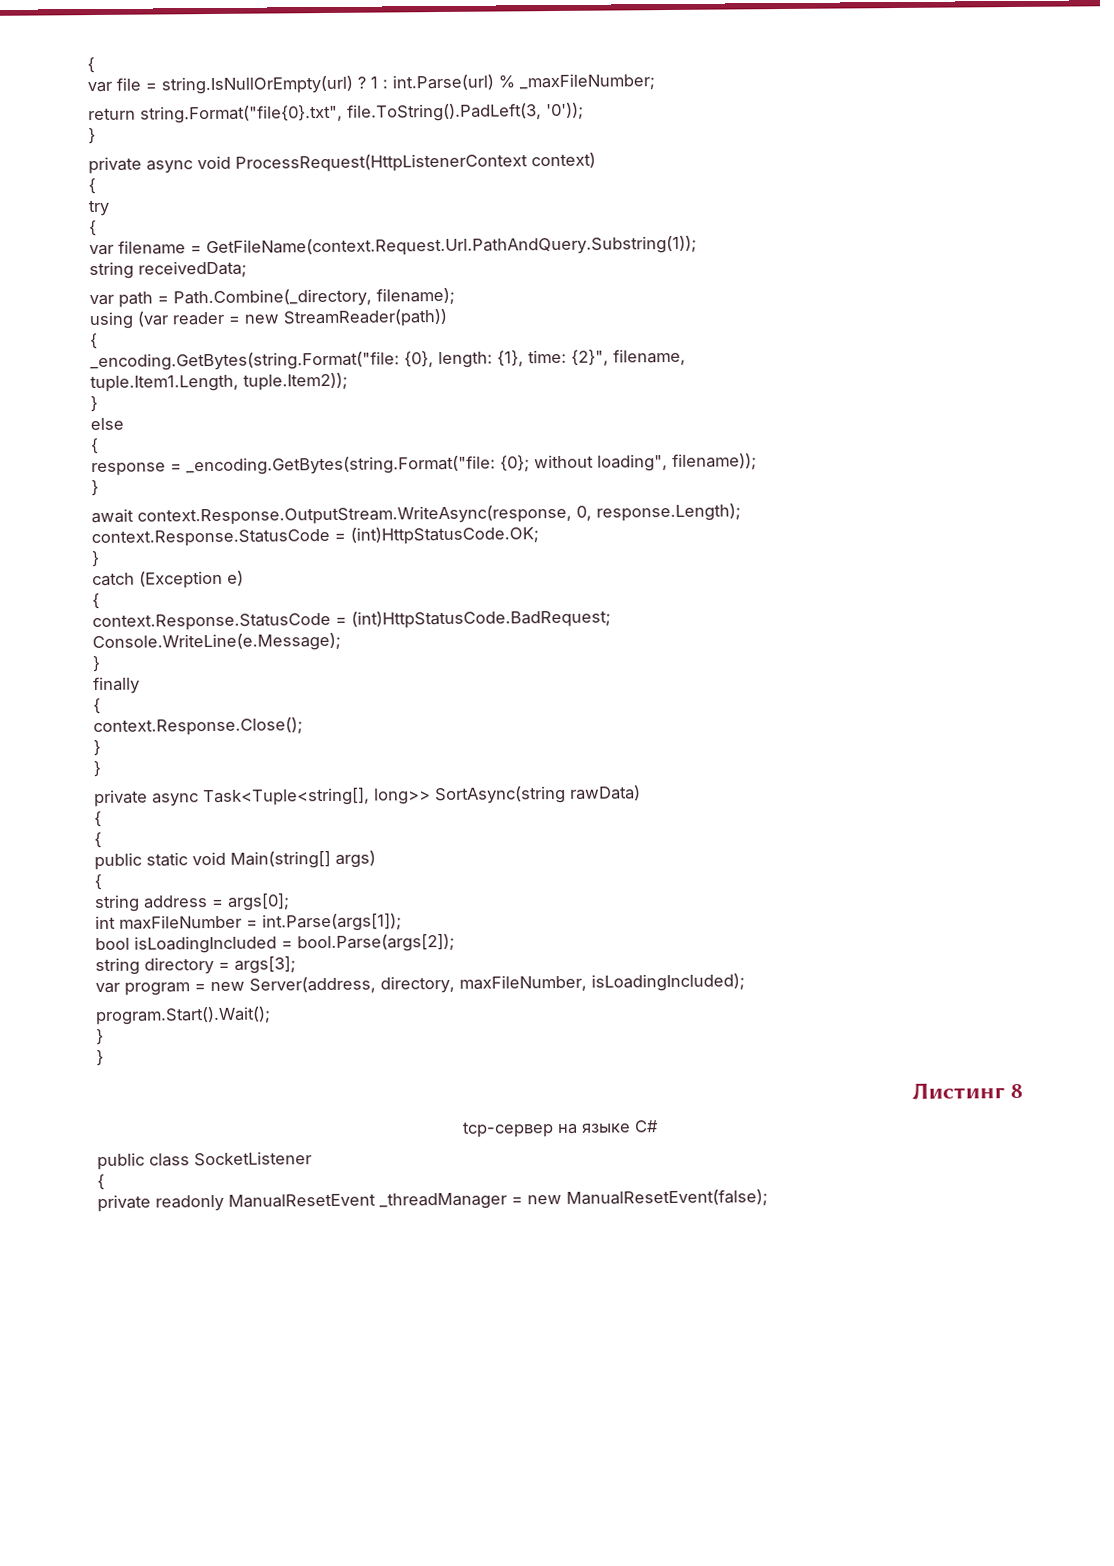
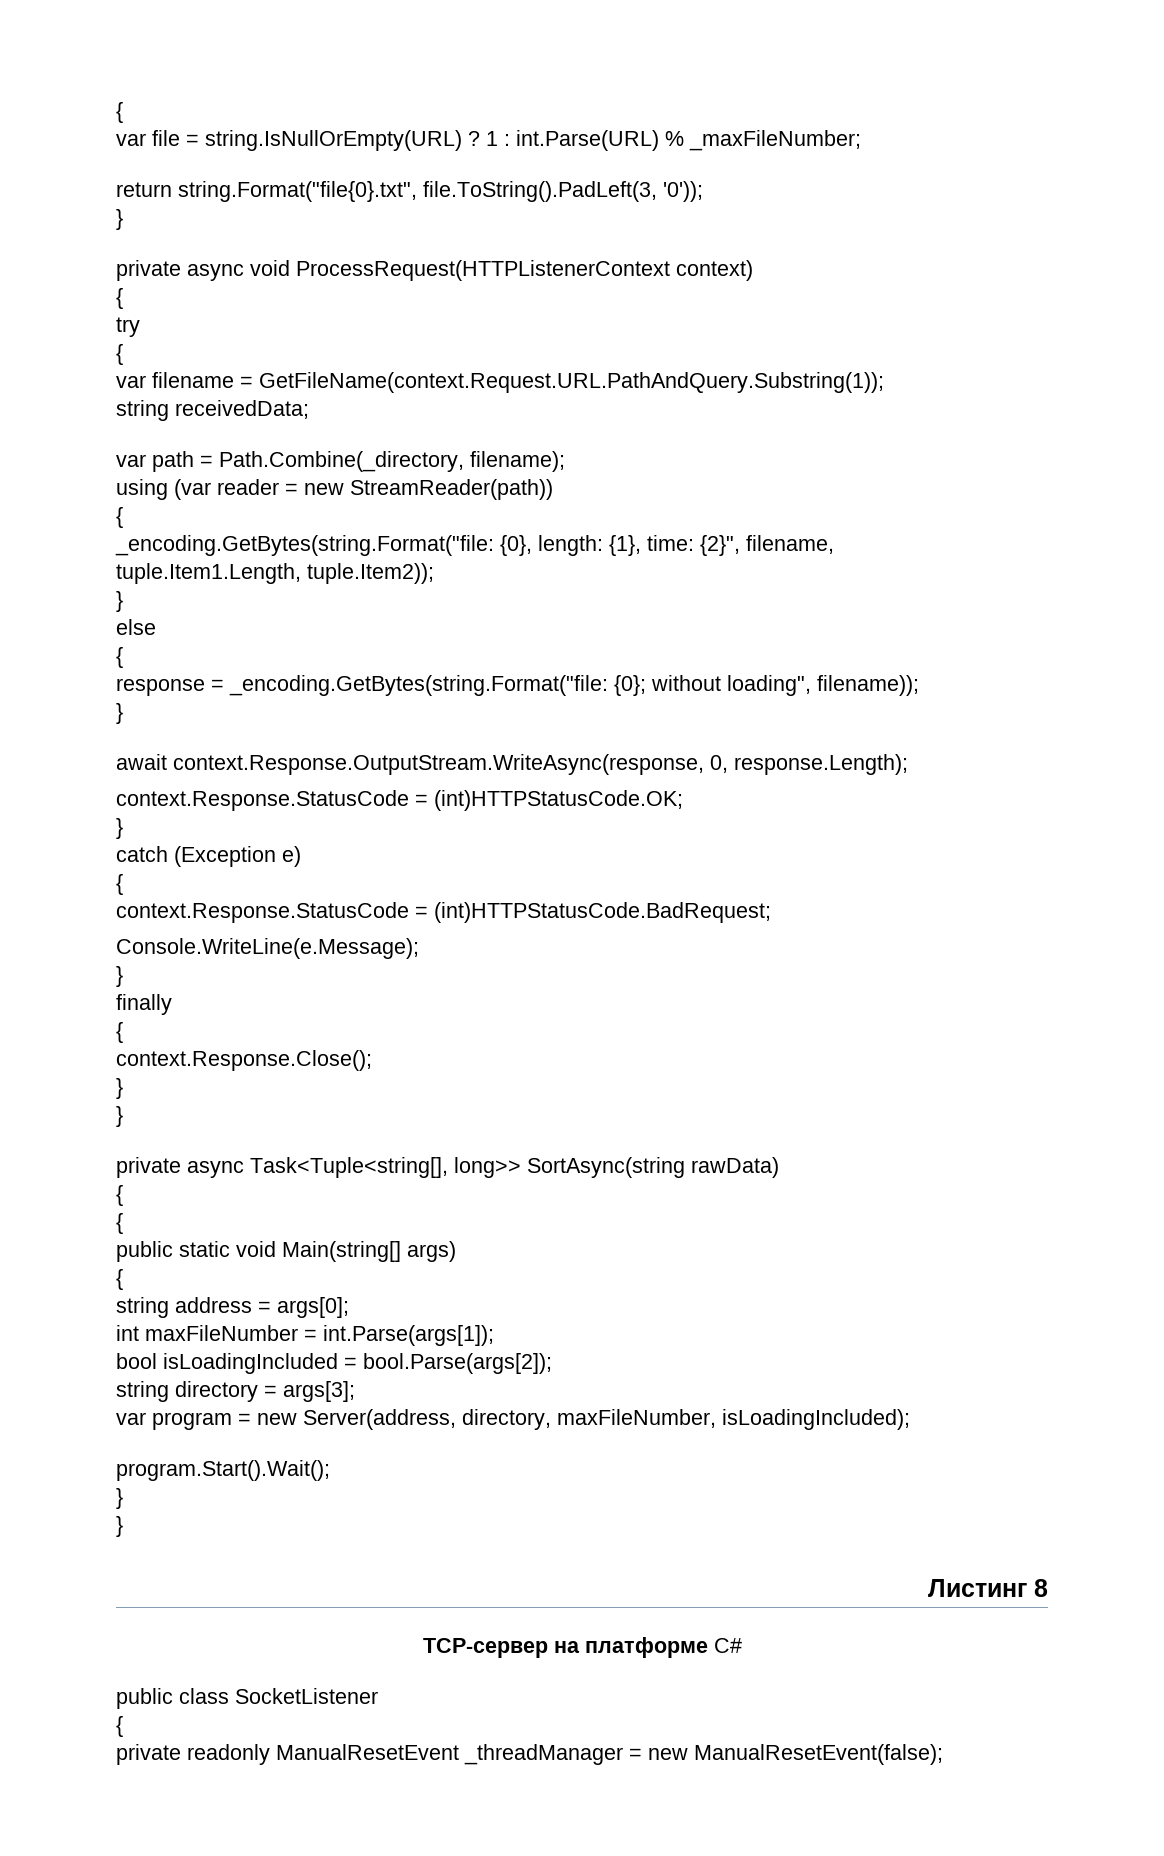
[161,75,353,95] string.IsNullOrEmpty(url) -> [205,130,462,151] string.IsNullOrEmpty(URL)
[392,74,494,91] int.Parse(url) -> [516,130,659,151] int.Parse(URL)
[235,153,528,173] ProcessRequest(HttpListenerContext -> [296,260,670,281] ProcessRequest(HTTPListenerContext
[206,235,697,258] GetFileName(context.Request.Url.PathAndQuery.Substring(1)); -> [259,372,884,393] GetFileName(context.Request.URL.PathAndQuery.Substring(1));
[350,526,539,545] (int)HttpStatusCode.OK; -> [434,790,683,811] (int)HTTPStatusCode.OK;
[351,609,611,629] (int)HttpStatusCode.BadRequest; -> [434,902,771,923] (int)HTTPStatusCode.BadRequest;
[462,1121,631,1138] tcp-сервер на языке -> [422,1637,708,1658] TCP-сервер на платформе

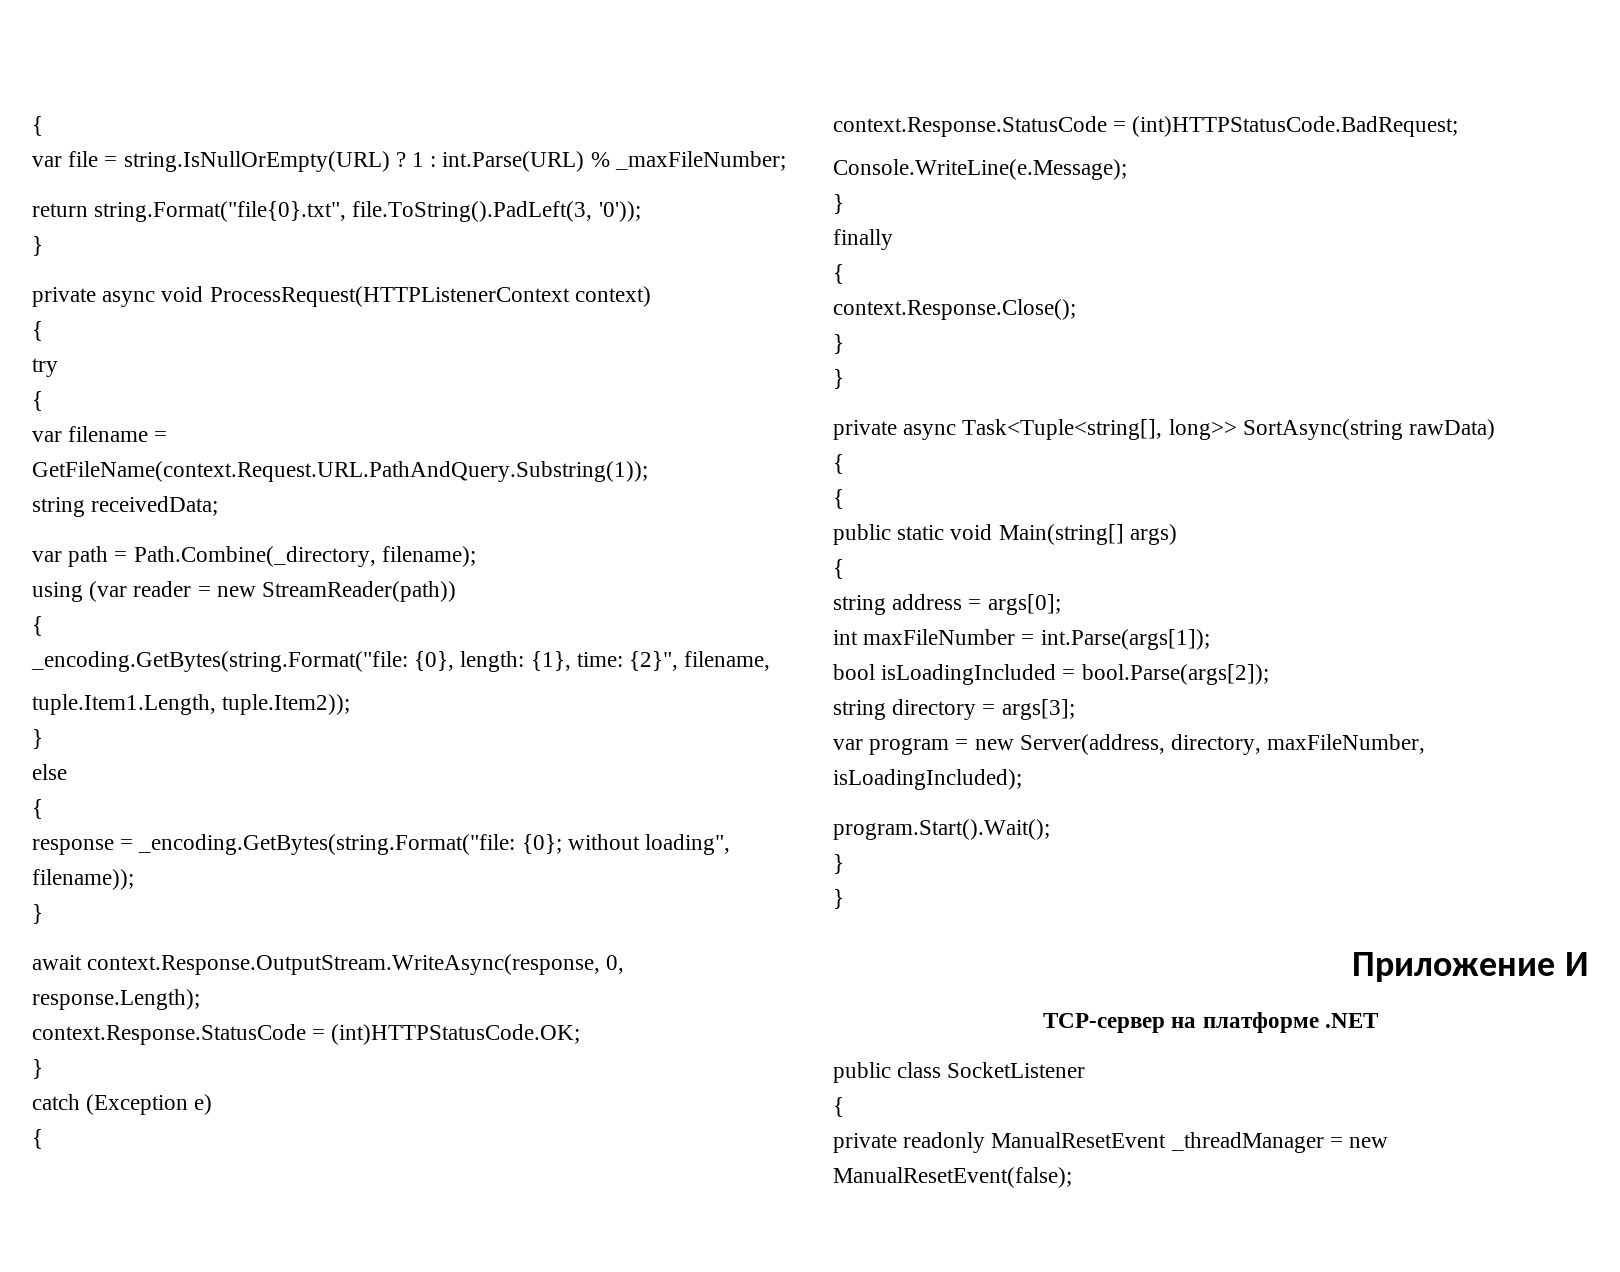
[928,1579,1048,1597] Листинг 8 -> [1352,952,1588,982] Приложение И
[713,1638,742,1653] С# -> [1324,1013,1378,1028] .NET

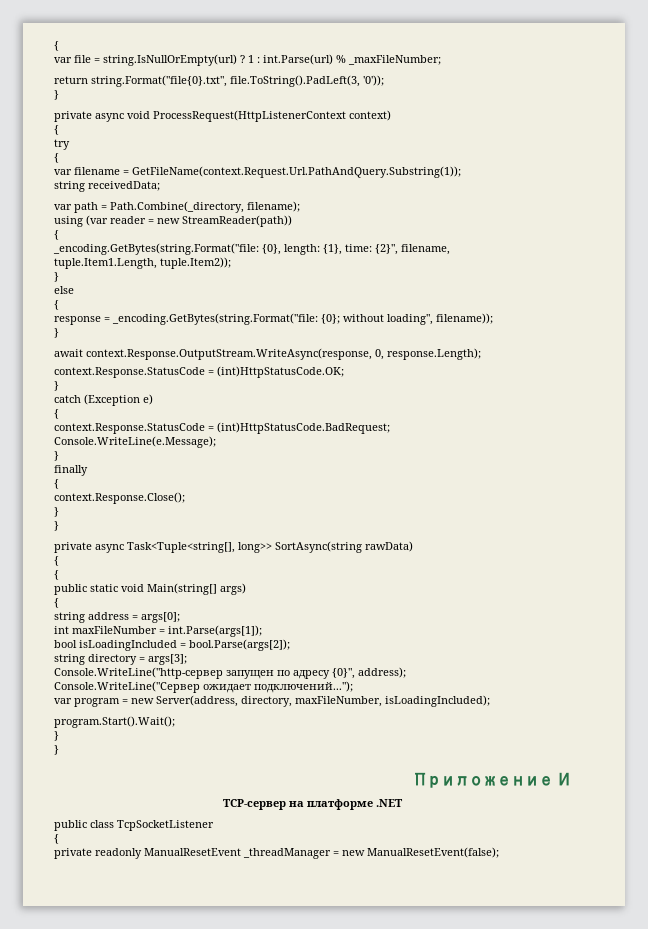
[123,151,390,172] string.IsNullOrEmpty(URL) -> [103,54,237,66] string.IsNullOrEmpty(url)
[442,151,585,172] int.Parse(URL) -> [263,54,333,65] int.Parse(url)
[209,286,570,307] ProcessRequest(HTTPListenerContext -> [153,110,346,122] ProcessRequest(HttpListenerContext
[32,461,648,482] GetFileName(context.Request.URL.PathAndQuery.Substring(1)); -> [132,166,461,178] GetFileName(context.Request.Url.PathAndQuery.Substring(1));
[331,1024,581,1045] (int)HTTPStatusCode.OK; -> [217,366,344,378] (int)HttpStatusCode.OK;
[1132,116,1459,137] (int)HTTPStatusCode.BadRequest; -> [217,422,390,434] (int)HttpStatusCode.BadRequest;
(1075, 709) none -> [54,667,406,679] [54,681,353,693] // Console.WriteLine("http-сервер запущен по адресу {0}", address); // Console.WriteLine("Сервер ожидает подключений...");
[947,1062,1086,1078] SocketListener -> [117,820,214,831] TcpSocketListener

